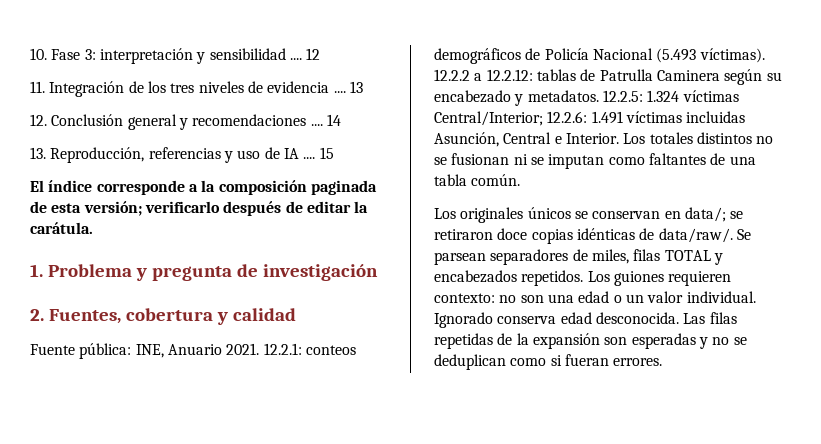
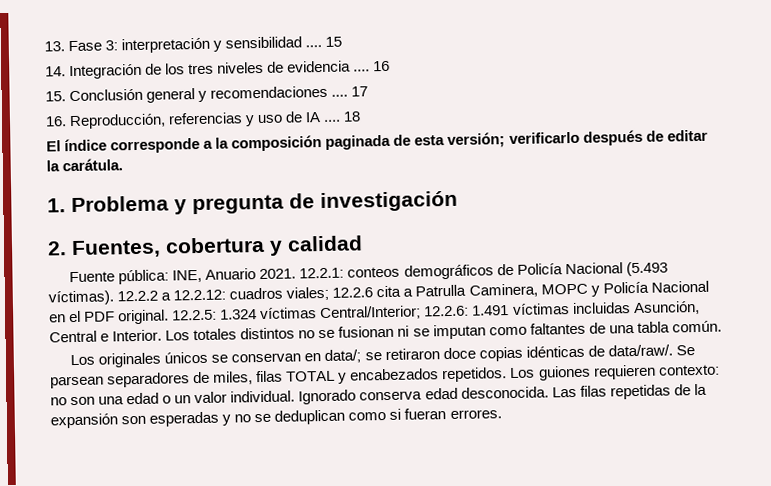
[30,48,47,60] 10. -> [44,41,65,52] 13.
[306,48,321,60] [30,81,45,93] 12 // 11. -> [325,36,343,47] [45,66,66,77] 15 // 14.
[349,81,363,93] [30,114,47,126] 13 // 12. -> [373,60,391,72] [45,91,66,102] 16 // 15.
[326,114,341,126] [30,147,46,159] 14 // 13. -> [351,86,369,97] [45,116,67,127] 17 // 16.
[319,147,334,159] 15 -> [343,111,362,122] 18
[536,69,782,85] [434,90,599,106] tablas de Patrulla Caminera según su encabezado y metadatos. -> [229,280,709,301] [49,309,170,325] cuadros viales; 12.2.6 cita a Patrulla Caminera, MOPC y Policía Nacional en el PDF original.

